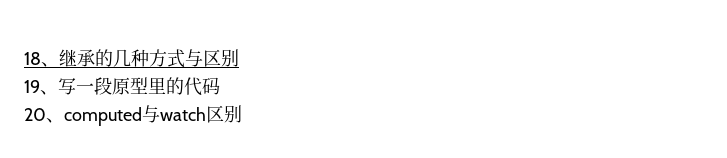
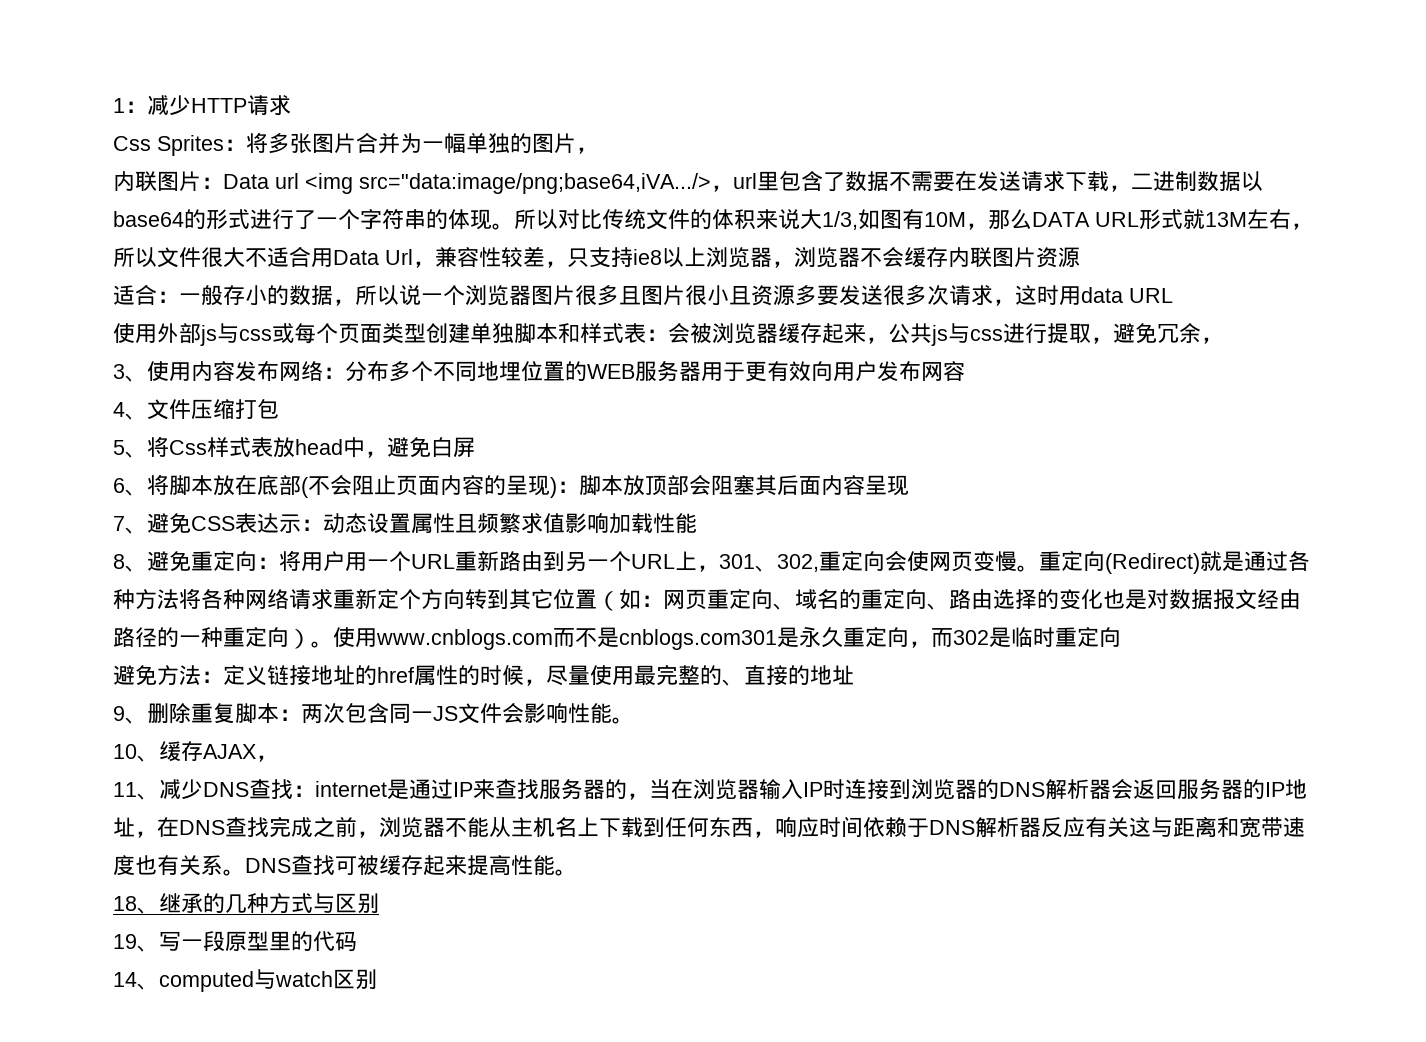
(24, 58) none -> [113,95,291,116] [113,132,598,156] [113,171,1263,194] [113,209,1313,230] [113,246,1080,268] [113,284,1173,306] [113,323,1223,346] [113,361,965,382] [113,399,279,420] [113,436,475,458] [113,474,909,498] [113,512,697,534] [113,550,1310,574] [113,588,1301,611] [113,627,1121,650] [113,664,854,686] [113,702,634,724] [113,741,278,762] [113,779,1307,800] [113,816,1305,838] [113,855,577,876] 1：减少HTTP请求 // Css Sprites：将多张图片合并为一幅单独的图片， // 内联图片：Data url <img src="data:image/png;base64,iVA.../>，url里包含了数据不需要在发送请求下载，二进制数据以base64的形式进行了一个字符串的体现。所以对比传统文件的体积来说大1/3,如图有10M，那么DATA URL形式就13M左右，所以文件很大不适合用Data Url，兼容性较差，只支持ie8以上浏览器，浏览器不会缓存内联图片资源 // 适合：一般存小的数据，所以说一个浏览器图片很多且图片很小且资源多要发送很多次请求，这时用data URL // 使用外部js与css或每个页面类型创建单独脚本和样式表：会被浏览器缓存起来，公共js与css进行提取，避免冗余， // 3、使用内容发布网络：分布多个不同地埋位置的WEB服务器用于更有效向用户发布网容 // 4、文件压缩打包 // 5、将Css样式表放head中，避免白屏 // 6、将脚本放在底部(不会阻止页面内容的呈现)：脚本放顶部会阻塞其后面内容呈现 // 7、避免CSS表达示：动态设置属性且频繁求值影响加载性能 // 8、避免重定向：将用户用一个URL重新路由到另一个URL上，301、302,重定向会使网页变慢。重定向(Redirect)就是通过各种方法将各种网络请求重新定个方向转到其它位置（如：网页重定向、域名的重定向、路由选择的变化也是对数据报文经由路径的一种重定向）。使用www.cnblogs.com而不是cnblogs.com301是永久重定向，而302是临时重定向 // 避免方法：定义链接地址的href属性的时候，尽量使用最完整的、直接的地址 // 9、删除重复脚本：两次包含同一JS文件会影响性能。 // 10、缓存AJAX， // 11、减少DNS查找：internet是通过IP来查找服务器的，当在浏览器输入IP时连接到浏览器的DNS解析器会返回服务器的IP地址，在DNS查找完成之前，浏览器不能从主机名上下载到任何东西，响应时间依赖于DNS解析器反应有关这与距离和宽带速度也有关系。DNS查找可被缓存起来提高性能。 //
[24,108,46,121] 20 -> [113,972,137,987] 14

